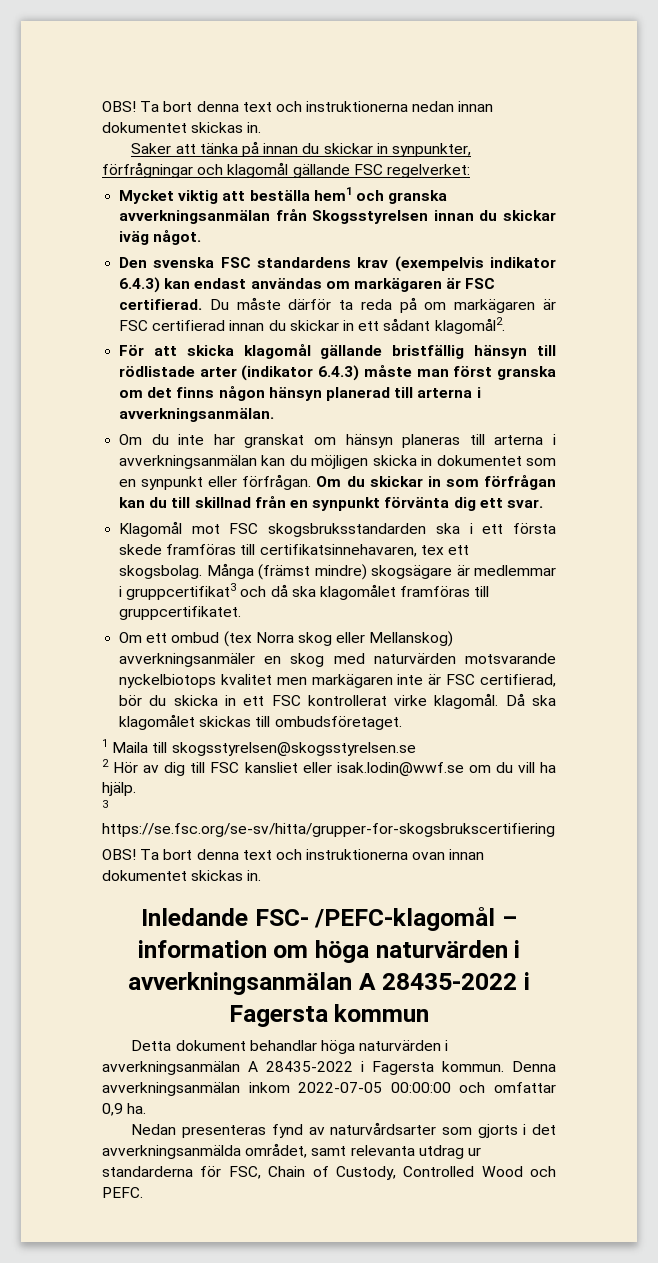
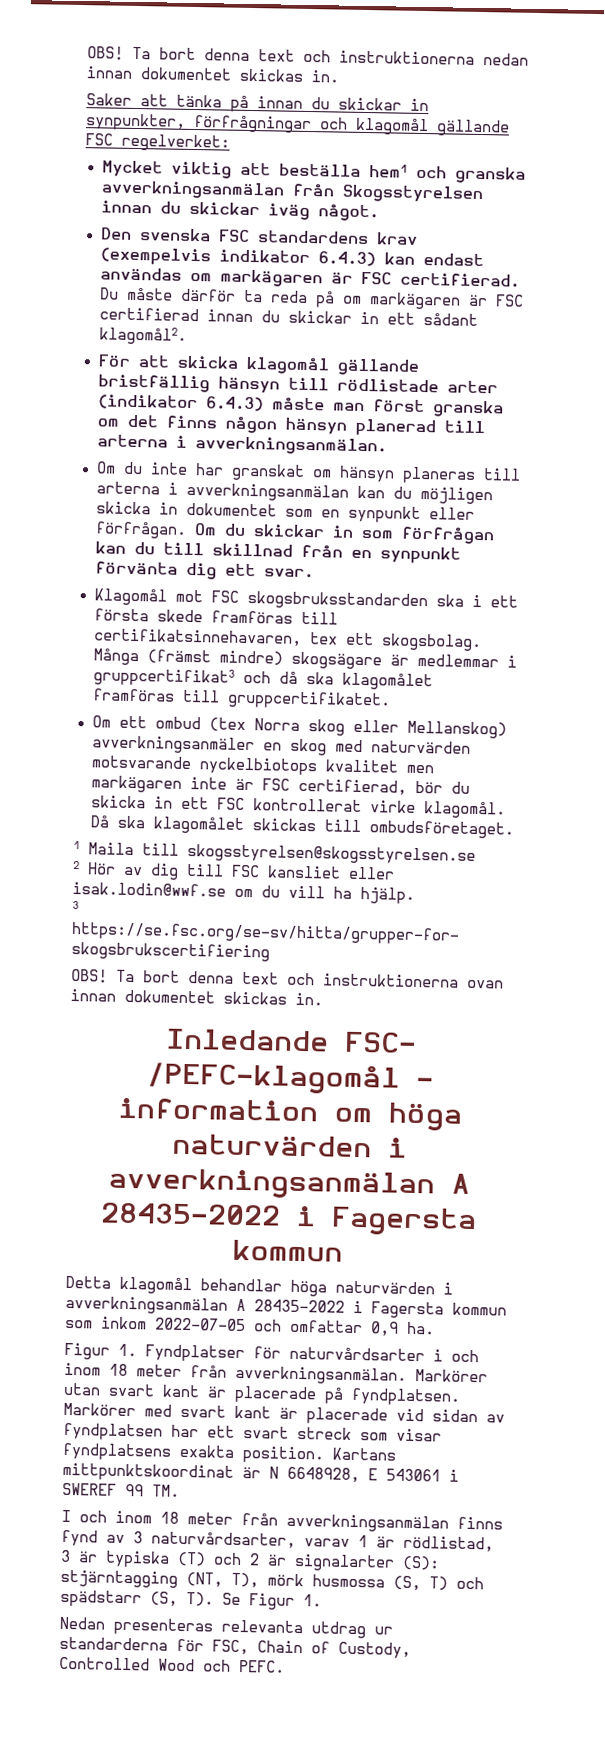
[175,1040,246,1051] dokument -> [119,1276,192,1295] klagomål
[442,1061,556,1072] [102,1082,240,1096] kommun. Denna avverkningsanmälan -> [452,1302,507,1316] [65,1319,93,1329] kommun som
[390,1082,451,1093] 00:00:00 -> (246, 1324) none
[131,1122,556,1138] [102,1143,347,1159] Nedan presenteras fynd av naturvårdsarter som gjorts i det avverkningsanmälda området, samt -> [64,1342,479,1363] [64,1362,488,1385] [63,1382,461,1406] [63,1402,505,1425] [63,1422,442,1442] [62,1442,396,1464] [62,1462,459,1484] [62,1482,180,1497] [61,1509,503,1533] [61,1529,494,1553] [60,1549,440,1572] [60,1569,484,1592] [60,1589,322,1610] [59,1616,213,1636] Figur 1. Fyndplatser för naturvårdsarter i och inom 18 meter från avverkningsanmälan. Markörer utan svart kant är placerade på fyndplatsen. Markörer med svart kant är placerade vid sidan av fyndplatsen har ett svart streck som visar fyndplatsens exakta position. Kartans mittpunktskoordinat är N 6648928, E 543061 i SWEREF 99 TM. // I och inom 18 meter från avverkningsanmälan finns fynd av 3 naturvårdsarter, varav 1 är rödlistad, 3 är typiska (T) och 2 är signalarter (S): stjärntagging (NT, T), mörk husmossa (S, T) och spädstarr (S, T). Se Figur 1. // Nedan presenteras

